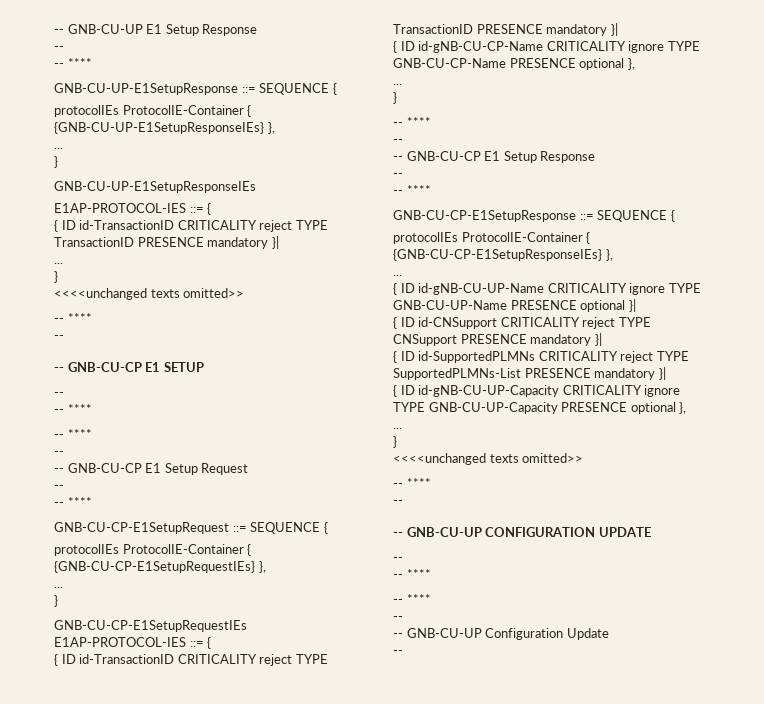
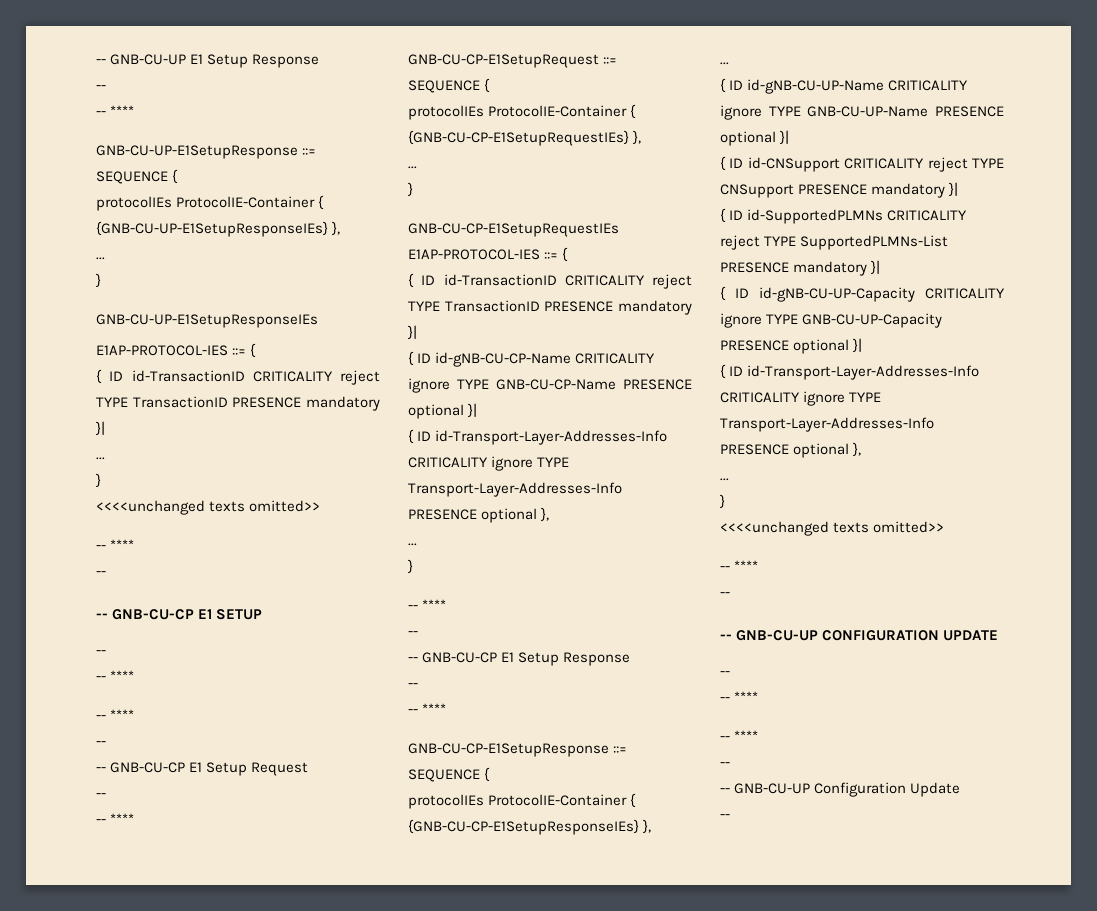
(625, 64) none -> [468,403,478,418] [408,429,668,445] [408,456,570,471] [408,482,622,497] [408,508,538,523] }| // { ID id-Transport-Layer-Addresses-Info CRITICALITY ignore TYPE Transport-Layer-Addresses-Info PRESENCE optional
(676, 408) none -> [853,338,863,353] [720,364,980,380] [720,391,882,406] [720,417,934,432] [720,443,850,458] }| // { ID id-Transport-Layer-Addresses-Info CRITICALITY ignore TYPE Transport-Layer-Addresses-Info PRESENCE optional

